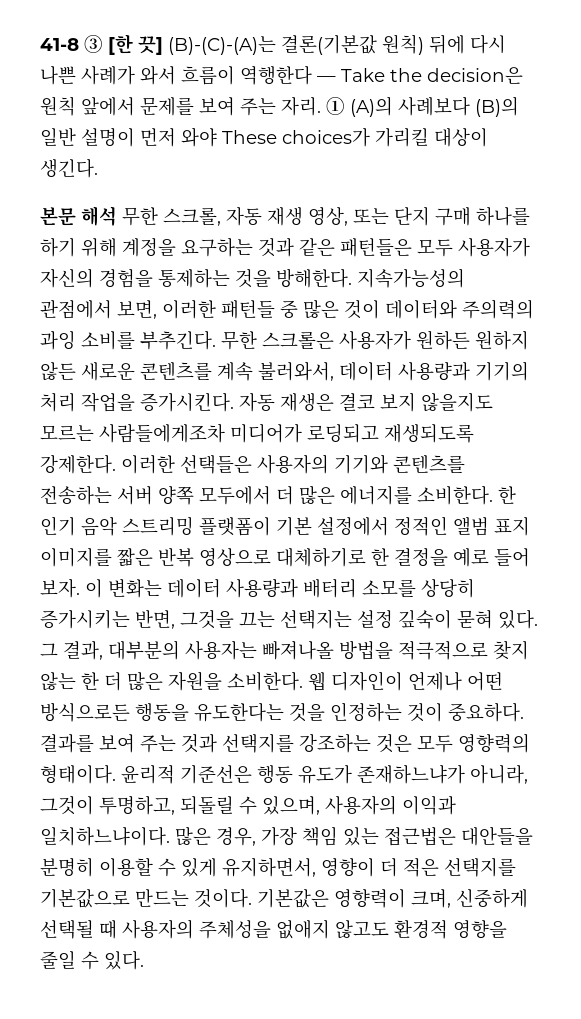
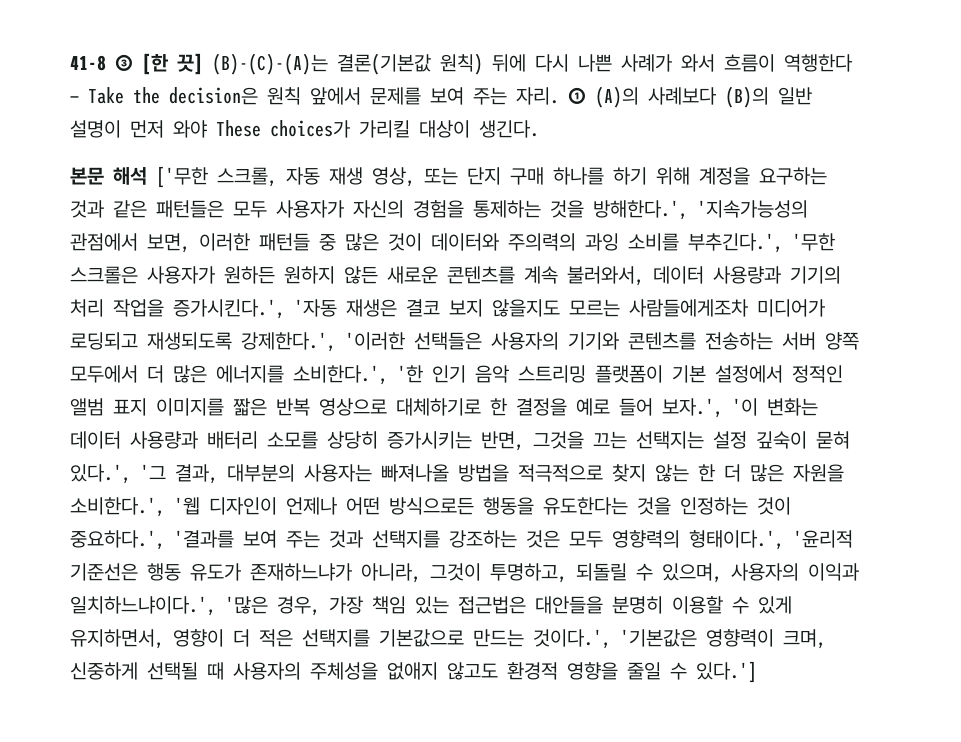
[122,207,158,226] 무한 -> [156,166,208,188] ['무한
[276,268,465,288] 방해한다. 지속가능성의 -> [593,200,808,220] 방해한다.', '지속가능성의
[140,330,257,350] 부추긴다. 무한 -> [688,233,835,253] 부추긴다.', '무한
[140,392,275,412] 증가시킨다. 자동 -> [173,299,337,319] 증가시킨다.', '자동
[40,454,175,474] 강제한다. 이러한 -> [241,332,405,352] 강제한다.', '이러한
[417,485,516,505] 소비한다. 한 -> [293,365,423,385] 소비한다.', '한
[40,578,103,598] 보자. 이 -> [662,398,758,418] 보자.', '이
[498,609,538,629] [40,643,58,657] 있다. 그 -> [70,464,166,484] 있다.', '그
[227,671,326,691] 소비한다. 웹 -> [70,497,200,517] 소비한다.', '웹
[448,702,524,722] [40,734,94,753] 중요하다. 결과를 -> [70,530,234,550] 중요하다.', '결과를
[40,764,175,784] 형태이다. 윤리적 -> [689,530,853,550] 형태이다.', '윤리적
[40,826,211,846] 일치하느냐이다. 많은 -> [70,596,268,616] 일치하느냐이다.', '많은
[194,888,329,908] 것이다. 기본값은 -> [533,629,697,649] 것이다.', '기본값은
[104,950,144,970] 있다. -> [696,661,757,683] 있다.']

